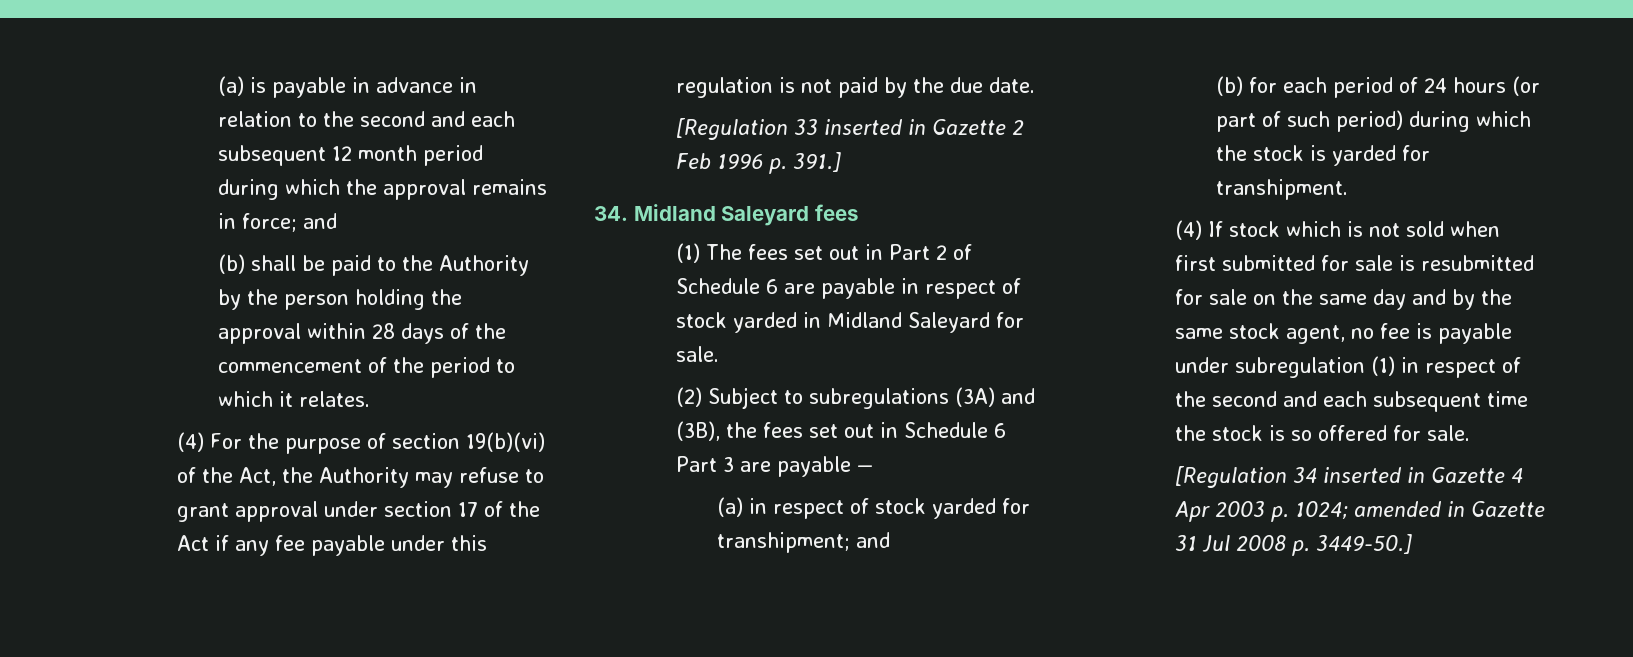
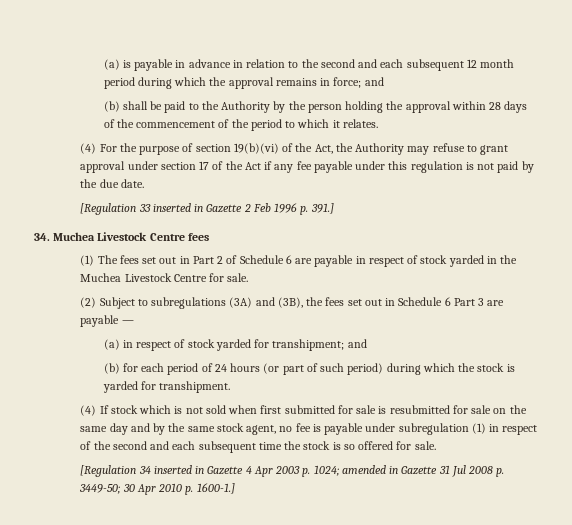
[633,204,810,226] Midland Saleyard -> [53,232,185,241] Muchea Livestock Centre
[827,312,991,333] Midland Saleyard -> [500,255,518,264] [80,273,207,282] the Muchea Livestock Centre
[1316,534,1413,554] 3449-50.] -> [79,483,235,495] 3449-50; 30 Apr 2010 p. 1600-1.]

